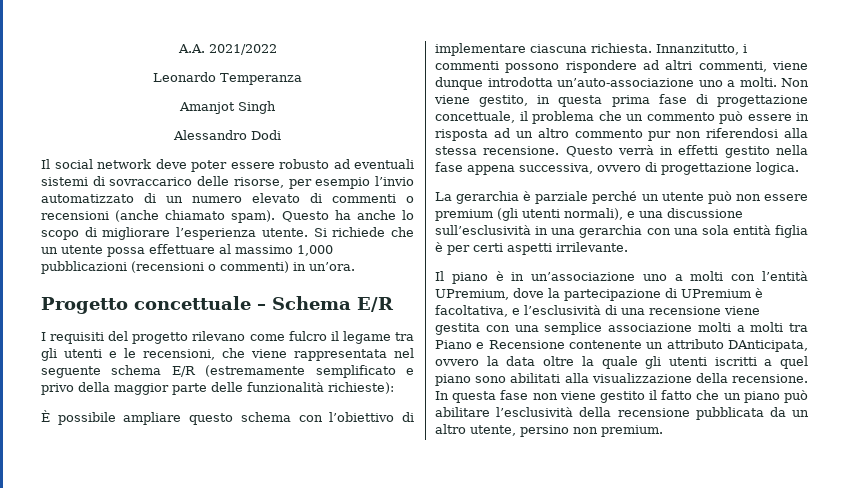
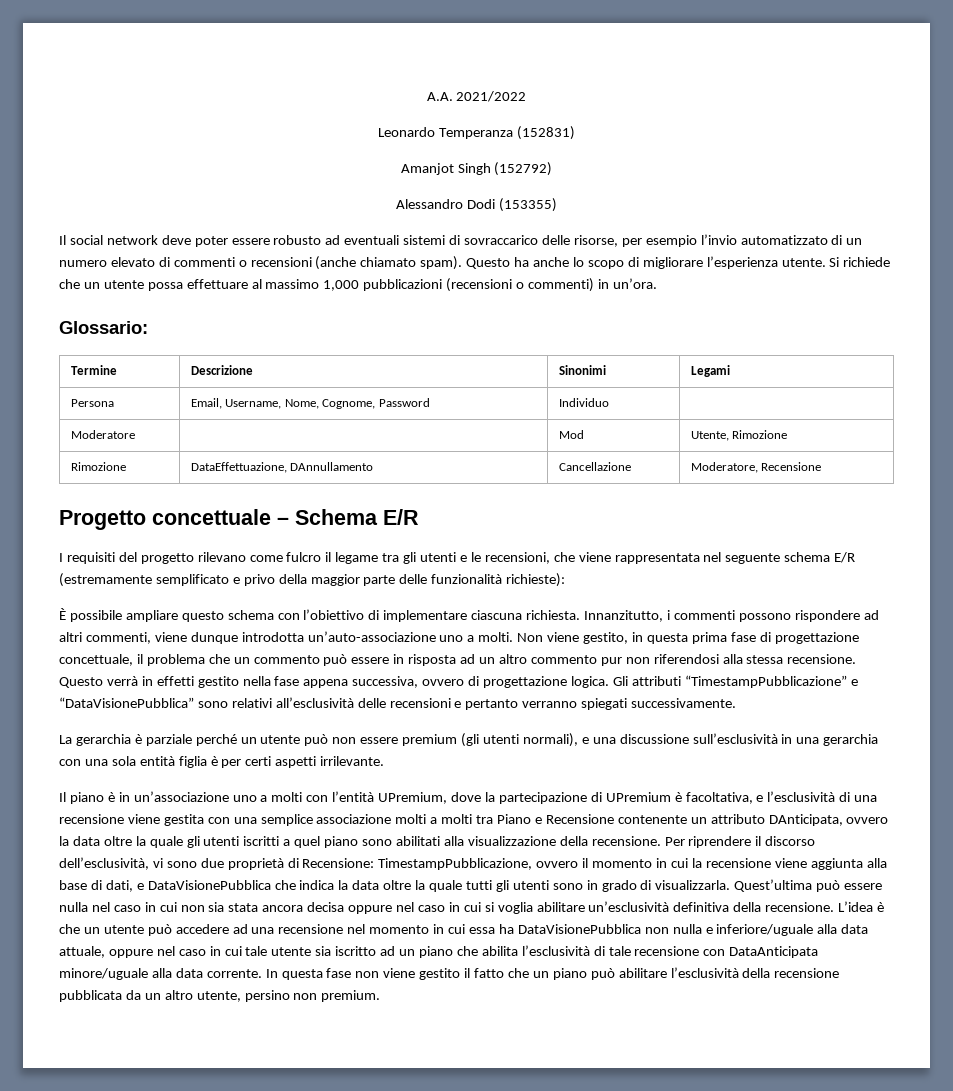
(302, 79) none -> [516,126,575,140] (152831)
(276, 107) none -> [494,162,553,176] (152792)
(281, 135) none -> [498,198,557,212] (153355)
(355, 266) none -> [59,321,148,334] [70,365,117,375] [190,365,253,375] [558,365,606,375] [690,365,730,377] [70,399,114,407] [190,398,430,409] [558,398,609,407] [70,430,135,439] [558,430,584,439] [690,430,788,441] [70,462,126,471] [190,462,374,473] [558,462,631,471] [690,462,822,473] // Glossario: // Termine | Descrizione | Sinonimi | Legami // Persona | Email, Username, Nome, Cognome, Password | Individuo | // Moderatore | | Mod | Utente, Rimozione // Rimozione | DataEffettuazione, DAnnullamento | Cancellazione | Moderatore, Recensione
(799, 168) none -> [612,675,858,688] [59,697,737,710] Gli attributi “TimestampPubblicazione” e “DataVisionePubblica” sono relativi all’esclusività delle recensioni e pertanto verranno spiegati successivamente.
(808, 378) none -> [664,836,816,848] [59,857,887,870] [59,879,883,892] [59,901,885,914] [59,924,869,936] [59,945,819,958] [59,968,262,980] Per riprendere il discorso dell’esclusività, vi sono due proprietà di Recensione: TimestampPubblicazione, ovvero il momento in cui la recensione viene aggiunta alla base di dati, e DataVisionePubblica che indica la data oltre la quale tutti gli utenti sono in grado di visualizzarla. Quest’ultima può essere nulla nel caso in cui non sia stata ancora decisa oppure nel caso in cui si voglia abilitare un’esclusività definitiva della recensione. L’idea è che un utente può accedere ad una recensione nel momento in cui essa ha DataVisionePubblica non nulla e inferiore/uguale alla data attuale, oppure nel caso in cui tale utente sia iscritto ad un piano che abilita l’esclusività di tale recensione con DataAnticipata minore/uguale alla data corrente.

